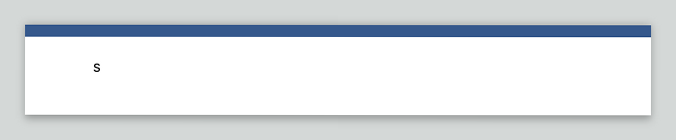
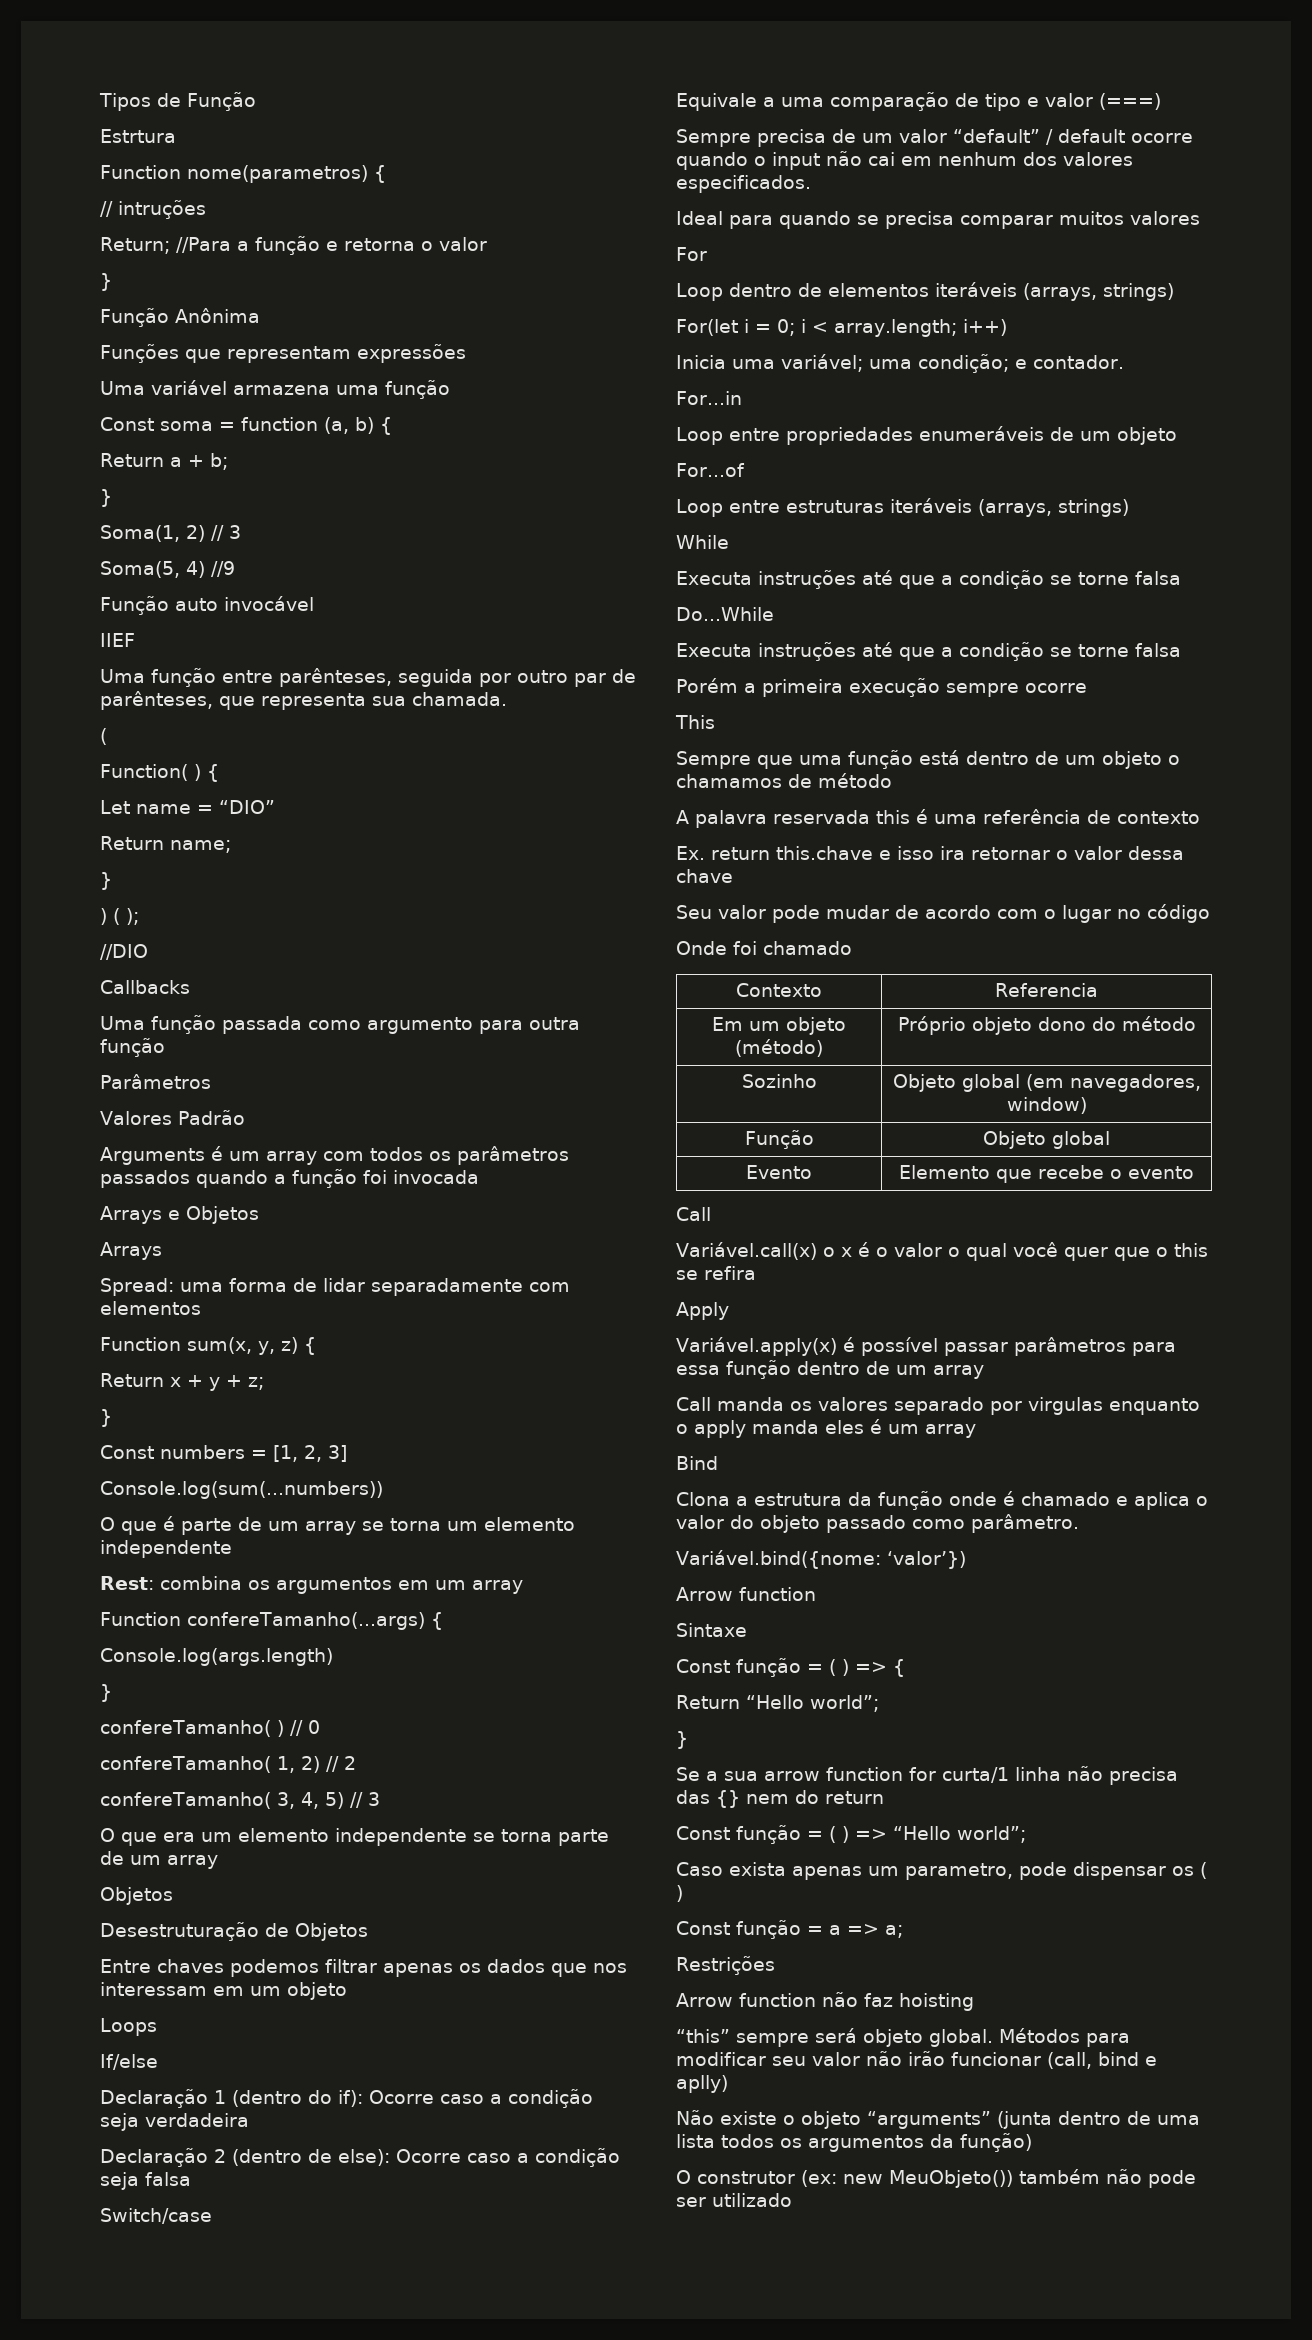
[92,62,102,73] s -> [99,92,256,111] [100,129,176,143] [100,165,386,183] [100,200,206,219] [100,236,487,255] [100,273,112,291] [100,308,260,327] [100,344,466,363] [100,380,450,399] [100,417,392,435] [100,453,228,470] [100,489,112,507] [100,525,241,542] [100,561,235,578] [100,596,314,615] [100,633,135,647] [100,668,636,687] [100,691,507,710] [100,728,107,745] [100,764,219,782] [100,800,275,814] [100,836,231,853] [100,872,112,890] [100,908,139,925] [100,944,148,960] [100,980,190,994] [100,1015,580,1034] [100,1038,165,1057] [100,1074,211,1089] [100,1110,245,1125] [100,1146,569,1165] [100,1169,479,1188] [100,1206,259,1224] [100,1242,162,1260] [100,1278,570,1296] [100,1301,201,1315] [100,1337,316,1355] [100,1373,264,1391] [100,1409,112,1427] [100,1445,347,1462] [100,1481,383,1499] [100,1516,575,1535] [100,1540,232,1558] [100,1576,523,1594] [100,1612,443,1630] [100,1648,333,1666] [100,1684,112,1702] [100,1720,320,1737] [100,1756,356,1773] [100,1792,380,1809] [100,1828,609,1846] [100,1851,218,1869] [100,1887,173,1905] [100,1922,368,1941] [100,1959,627,1977] [100,1982,347,2000] [100,2018,157,2036] [100,2054,158,2070] [100,2089,593,2108] [100,2113,249,2131] [100,2148,620,2167] [100,2172,191,2190] [100,2208,212,2224] [676,92,1161,111] [676,129,1193,147] [676,151,1133,170] [676,175,811,193] [676,211,1200,229] [676,247,707,261] [676,282,1174,301] [676,319,1007,337] [676,354,1124,373] [676,391,742,405] [676,426,1177,445] [676,463,745,477] [676,498,1129,517] [676,535,729,549] [676,570,1181,589] [676,607,774,621] [676,642,1181,661] [676,678,1087,697] [675,715,715,729] [676,750,1180,769] [676,773,892,788] [676,809,1200,828] [676,846,1184,860] [676,869,733,883] [676,904,1210,923] [676,941,852,955] [736,983,822,997] [995,983,1099,997] [712,1017,846,1035] [735,1039,823,1057] [897,1016,1196,1035] [741,1074,817,1088] [892,1074,1201,1092] [1006,1097,1087,1114] [744,1130,814,1149] [983,1131,1110,1149] [746,1165,812,1179] [899,1165,1194,1183] [676,1207,711,1221] [676,1242,1208,1261] [676,1266,756,1280] [676,1302,729,1320] [676,1337,1176,1356] [676,1360,984,1379] [676,1397,1200,1415] [676,1419,976,1438] [676,1456,718,1470] [676,1491,1208,1510] [676,1514,1079,1533] [676,1550,966,1569] [676,1587,816,1601] [676,1623,747,1637] [676,1658,905,1677] [676,1695,879,1712] [676,1731,688,1749] [676,1766,1178,1785] [676,1790,884,1808] [676,1825,1026,1844] [676,1862,1207,1880] [676,1885,683,1902] [676,1920,903,1939] [676,1956,775,1975] [676,1992,974,2011] [676,2028,1130,2047] [676,2051,1157,2069] [676,2075,728,2093] [676,2110,1200,2129] [676,2133,1032,2152] [676,2169,1196,2188] [676,2193,792,2207] Tipos de Função // Estrtura // Function nome(parametros) { // // intruções // Return; //Para a função e retorna o valor // } // Função Anônima // Funções que representam expressões // Uma variável armazena uma função // Const soma = function (a, b) { // Return a + b; // } // Soma(1, 2) // 3 // Soma(5, 4) //9 // Função auto invocável // IIEF // Uma função entre parênteses, seguida por outro par de parênteses, que representa sua chamada. // ( // Function( ) { // Let name = “DIO” // Return name; // } // ) ( ); // //DIO // Callbacks // Uma função passada como argumento para outra função // Parâmetros // Valores Padrão // Arguments é um array com todos os parâmetros passados quando a função foi invocada // Arrays e Objetos // Arrays // Spread: uma forma de lidar separadamente com elementos // Function sum(x, y, z) { // Return x + y + z; // } // Const numbers = [1, 2, 3] // Console.log(sum(...numbers)) // O que é parte de um array se torna um elemento independente // Rest: combina os argumentos em um array // Function confereTamanho(...args) { // Console.log(args.length) // } // confereTamanho( ) // 0 // confereTamanho( 1, 2) // 2 // confereTamanho( 3, 4, 5) // 3 // O que era um elemento independente se torna parte de um array // Objetos // Desestruturação de Objetos // Entre chaves podemos filtrar apenas os dados que nos interessam em um objeto // Loops // If/else // Declaração 1 (dentro do if): Ocorre caso a condição seja verdadeira // Declaração 2 (dentro de else): Ocorre caso a condição seja falsa // Switch/case // Equivale a uma comparação de tipo e valor (===) // Sempre precisa de um valor “default” / default ocorre quando o input não cai em nenhum dos valores especificados. // Ideal para quando se precisa comparar muitos valores // For // Loop dentro de elementos iteráveis (arrays, strings) // For(let i = 0; i < array.length; i++) // Inicia uma variável; uma condição; e contador. // For...in // Loop entre propriedades enumeráveis de um objeto // For...of // Loop entre estruturas iteráveis (arrays, strings) // While // Executa instruções até que a condição se torne falsa // Do...While // Executa instruções até que a condição se torne falsa // Porém a primeira execução sempre ocorre // This // Sempre que uma função está dentro de um objeto o chamamos de método // A palavra reservada this é uma referência de contexto // Ex. return this.chave e isso ira retornar o valor dessa chave // Seu valor pode mudar de acordo com o lugar no código // Onde foi chamado // Contexto | Referencia // Em um objeto (método) | Próprio objeto dono do método // Sozinho | Objeto global (em navegadores, window) // Função | Objeto global // Evento | Elemento que recebe o evento // Call // Variável.call(x) o x é o valor o qual você quer que o this se refira // Apply // Variável.apply(x) é possível passar parâmetros para essa função dentro de um array // Call manda os valores separado por virgulas enquanto o apply manda eles é um array // Bind // Clona a estrutura da função onde é chamado e aplica o valor do objeto passado como parâmetro. // Variável.bind({nome: ‘valor’}) // Arrow function // Sintaxe // Const função = ( ) => { // Return “Hello world”; // } // Se a sua arrow function for curta/1 linha não precisa das {} nem do return // Const função = ( ) => “Hello world”; // Caso exista apenas um parametro, pode dispensar os ( ) // Const função = a => a; // Restrições // Arrow function não faz hoisting // “this” sempre será objeto global. Métodos para modificar seu valor não irão funcionar (call, bind e aplly) // Não existe o objeto “arguments” (junta dentro de uma lista todos os argumentos da função) // O construtor (ex: new MeuObjeto()) também não pode ser utilizado

